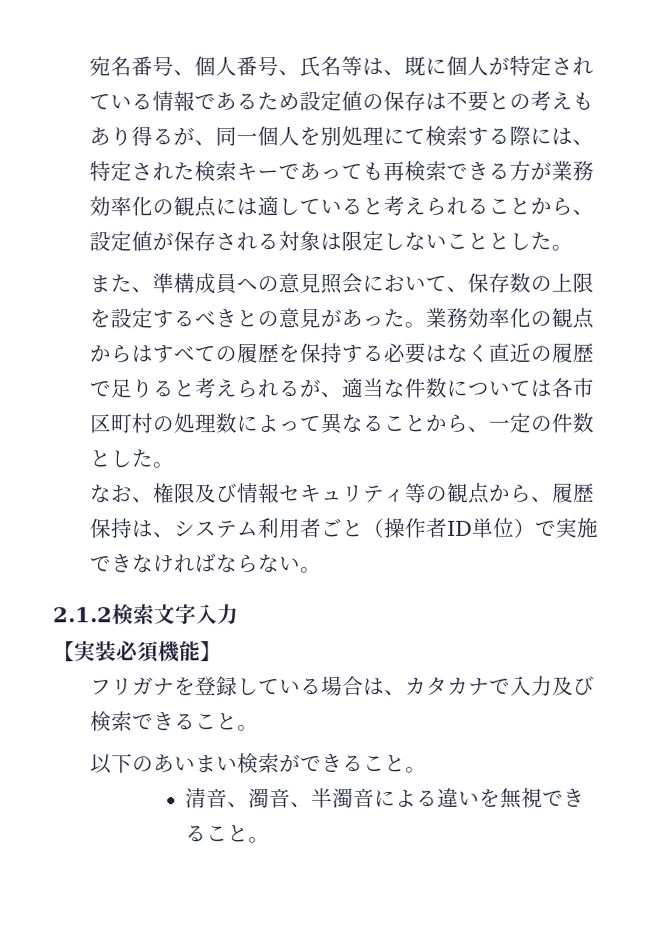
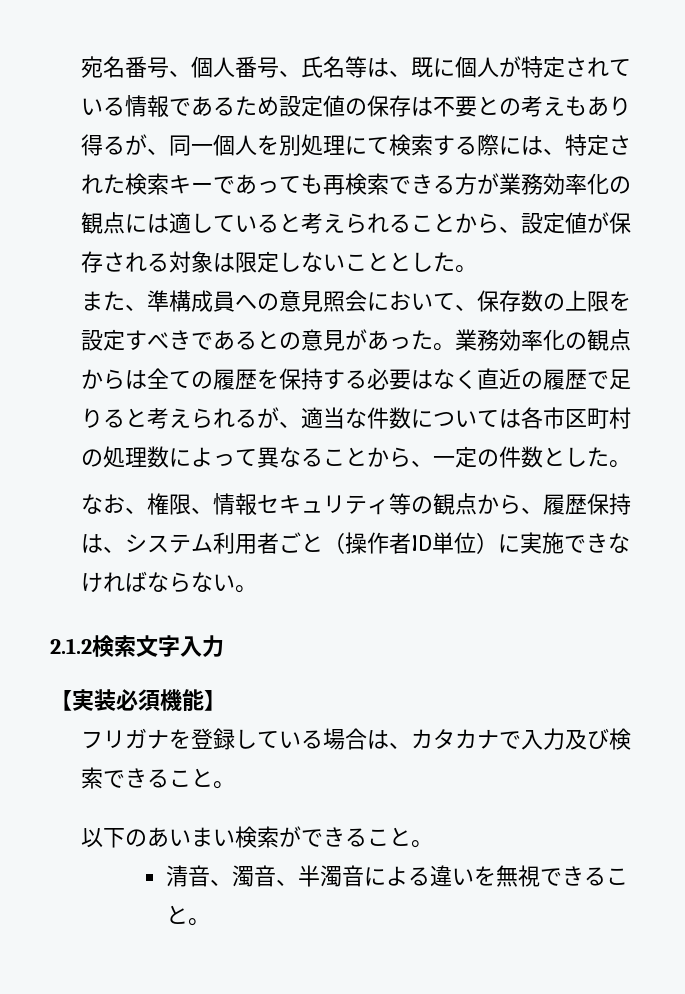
[172,309,237,328] るべき -> [146,330,257,350] べきである
[151,345,195,364] すべ -> [146,368,169,389] 全
[194,483,238,504] 及び -> [190,507,213,514] 、
[534,520,557,536] で -> [497,534,520,553] に

